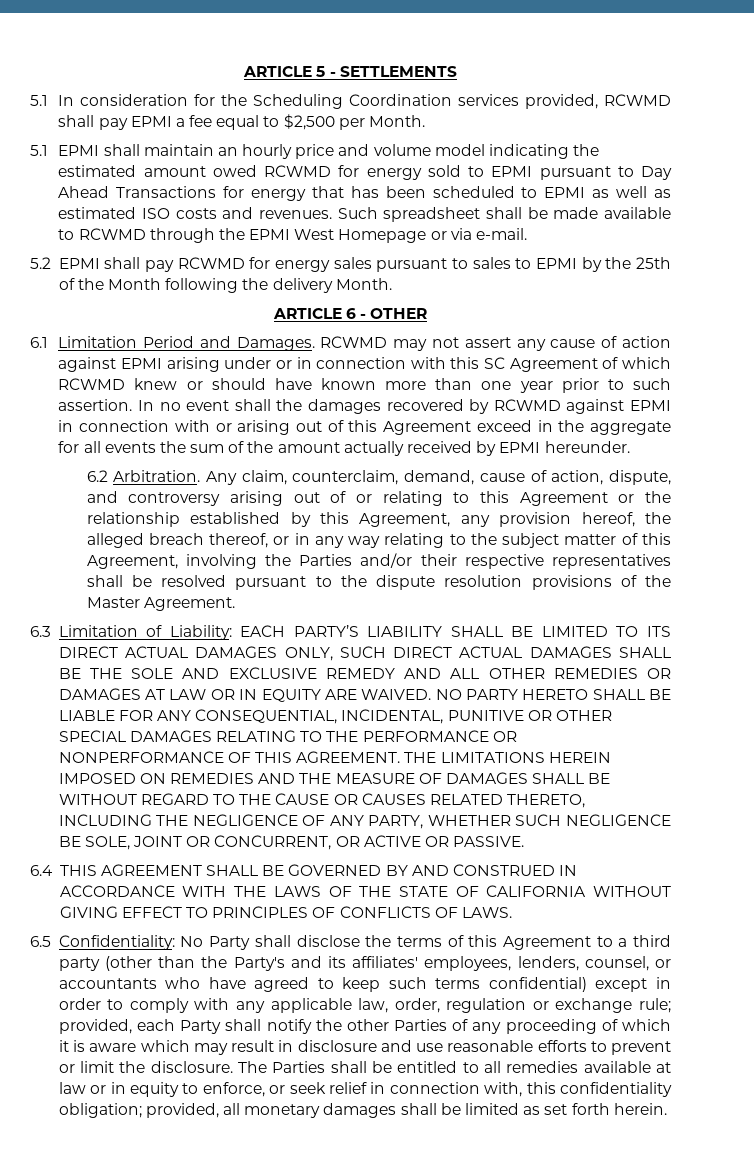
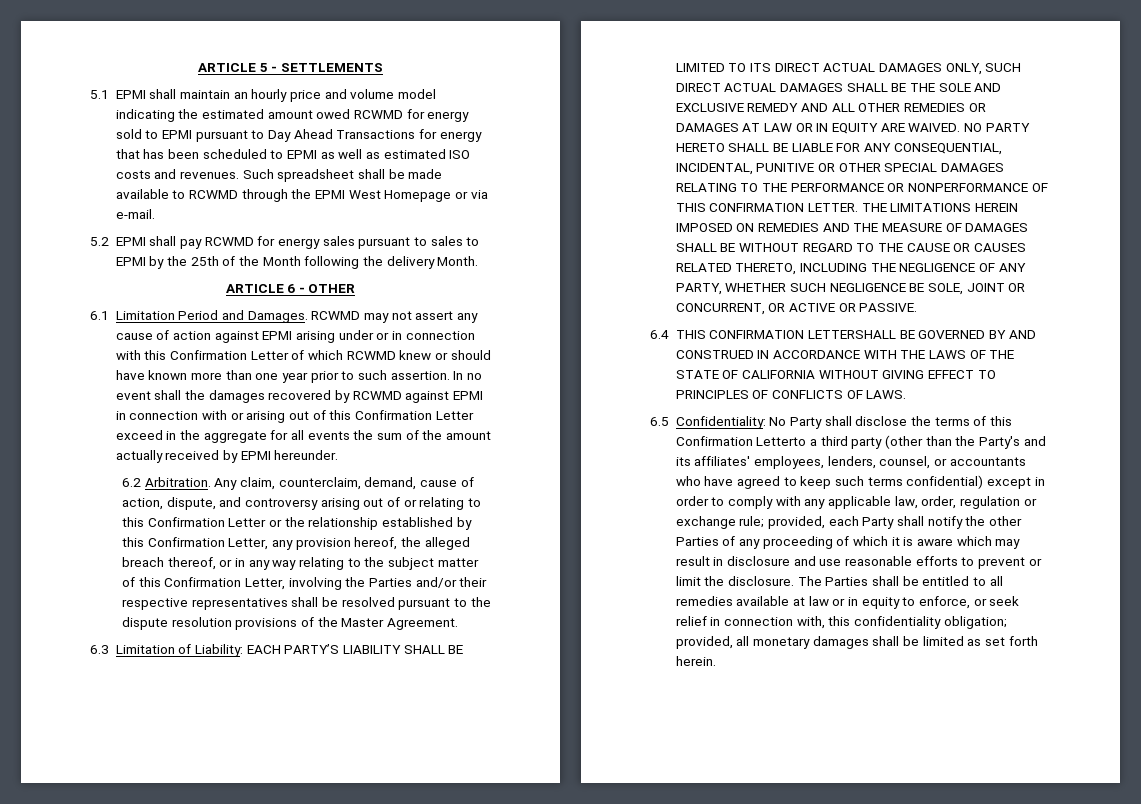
[30,94,671,109] [58,114,425,130] // 5.1 In consideration for the Scheduling Coordination services provided, RCWMD shall pay EPMI a fee equal to $2,500 per Month. -> (383, 67) none
[484,357,598,372] SC Agreement -> [170,350,289,360] Confirmation Letter
[383,421,472,435] Agreement -> [354,410,474,420] Confirmation Letter
[519,492,608,506] Agreement -> [147,517,267,527] Confirmation Letter
[359,513,451,527] Agreement, -> [147,537,269,550] Confirmation Letter,
[86,555,178,569] Agreement, -> [164,577,286,590] Confirmation Letter,
[296,751,401,763] AGREEMENT. -> [709,203,859,212] CONFIRMATION LETTER.
[100,864,259,876] AGREEMENT SHALL -> [709,330,897,339] CONFIRMATION LETTERSHALL
[502,936,613,950] Agreement to -> [675,436,807,446] Confirmation Letterto

